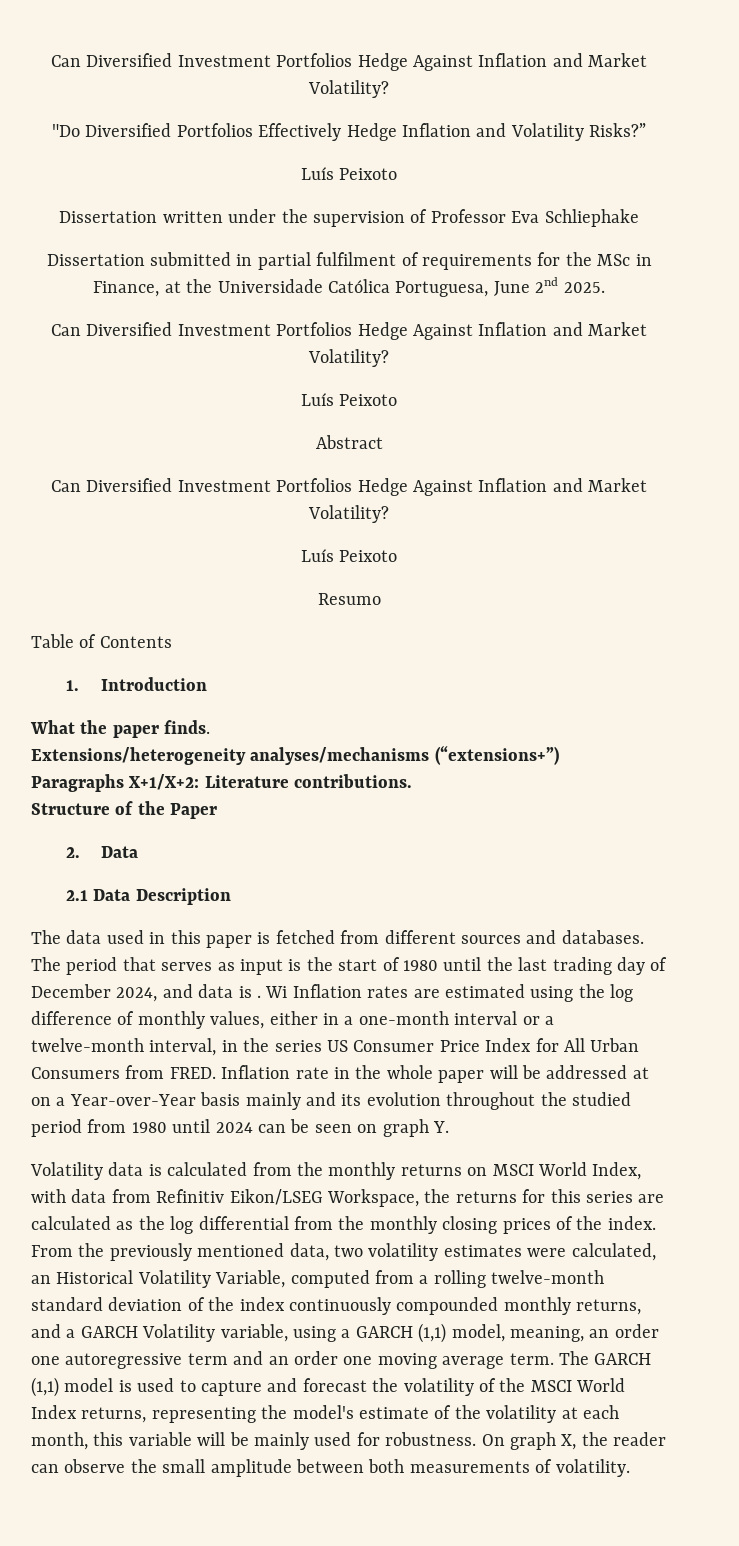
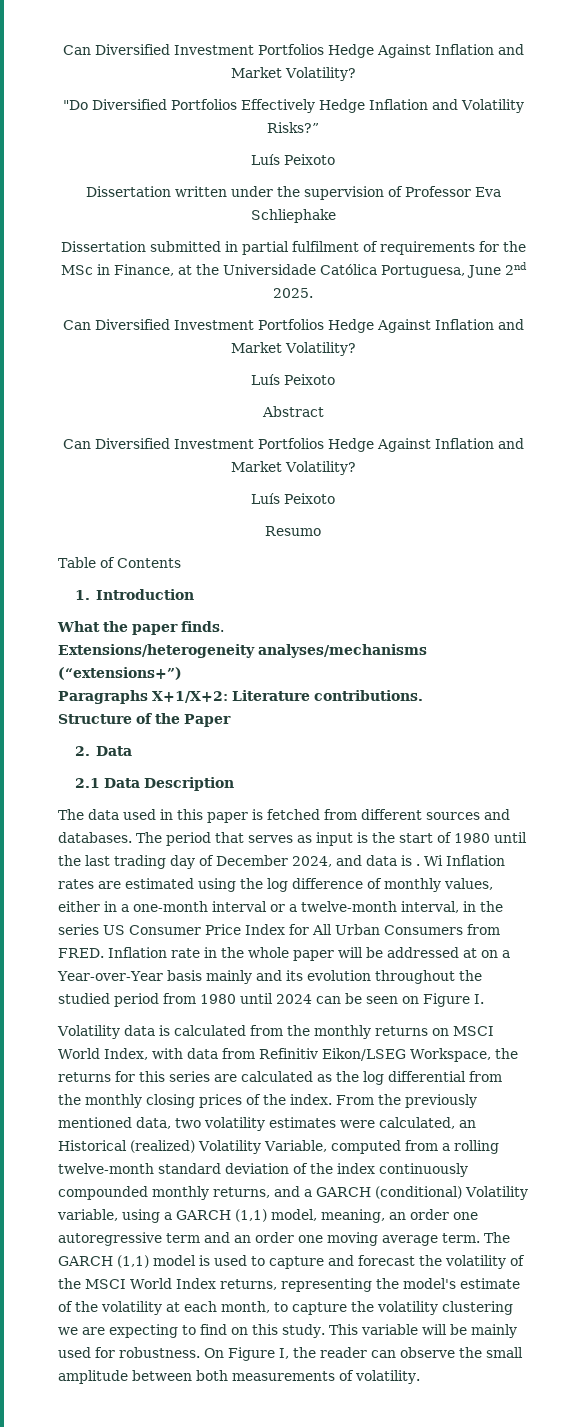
[382,1119,449,1137] graph Y. -> [423,993,484,1007] Figure I.
(134, 1277) none -> [130,1140,195,1153] (realized)
(138, 1332) none -> [375,1186,462,1199] (conditional)
[93,1432,124,1446] this -> [274,1301,513,1315] [58,1324,358,1338] to capture the volatility clustering we are expecting to find on this study. This
[509,1432,577,1450] graph X, -> [228,1347,289,1361] Figure I,

